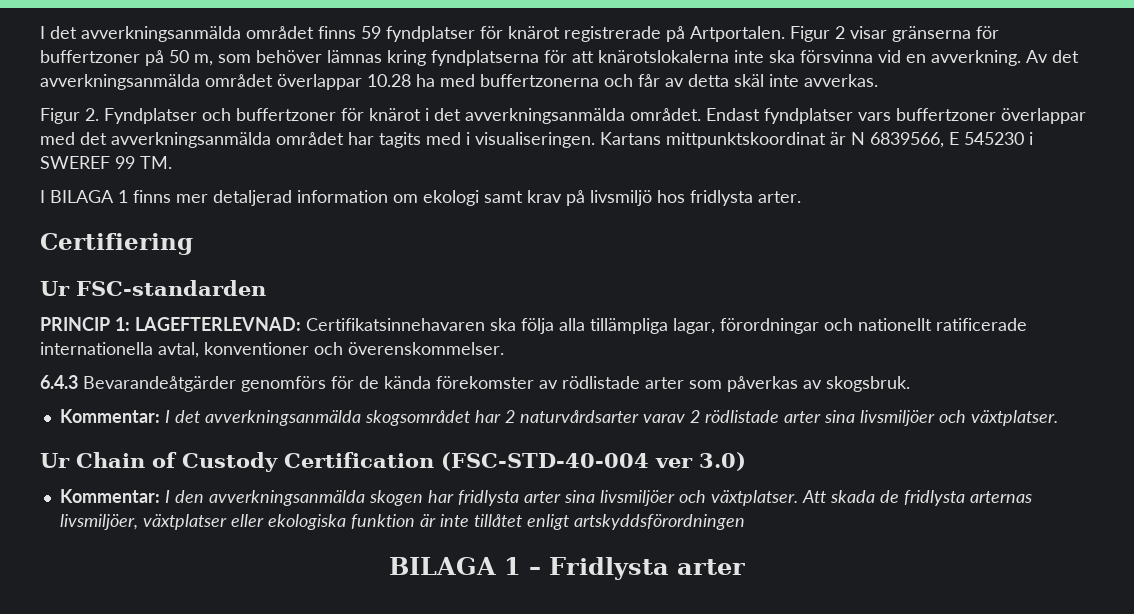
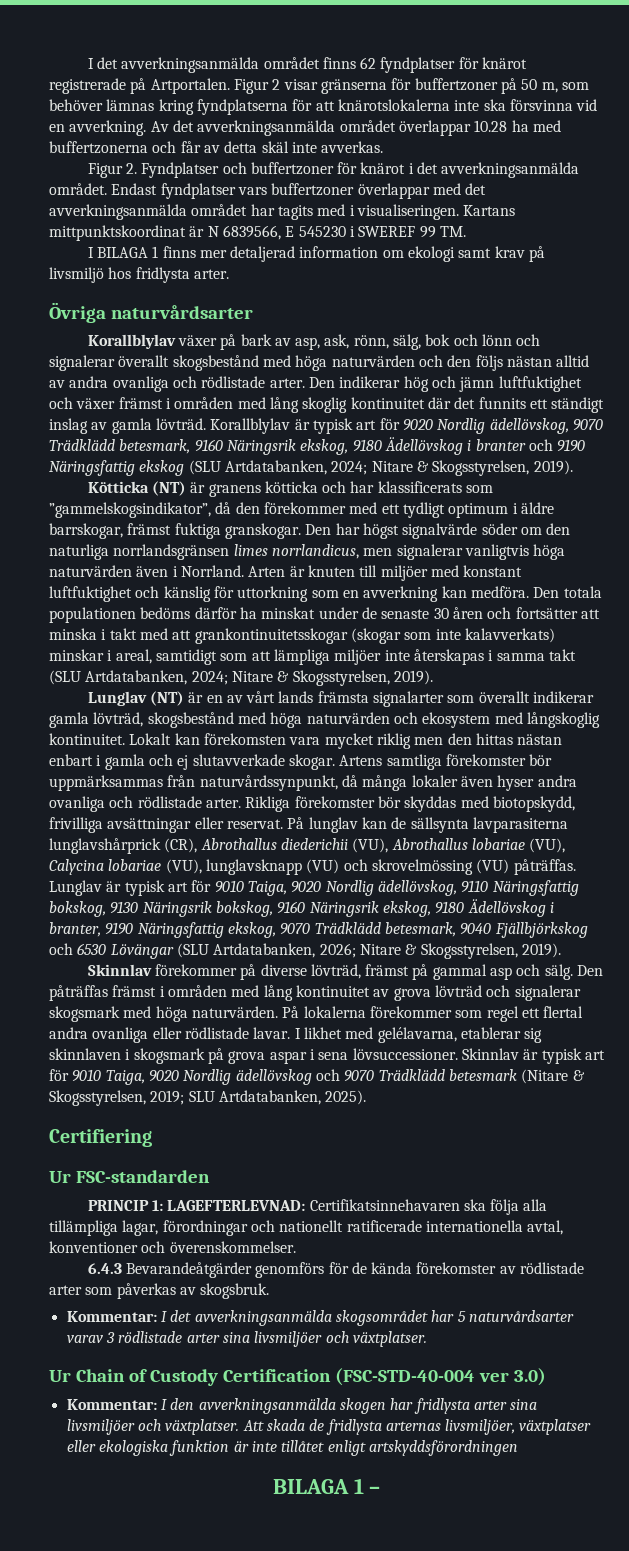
[361,26,381,39] 59 -> [360,57,377,69] 62
(801, 197) none -> [49,302,253,323] [87,334,541,350] [49,355,590,371] [49,376,582,392] [49,397,605,413] [49,418,603,434] [49,437,586,455] [49,460,573,476] [87,481,494,497] [49,502,554,518] [49,523,571,539] [49,544,566,560] [49,565,523,581] [49,586,602,602] [49,607,600,623] [49,628,555,644] [49,649,576,665] [49,670,433,686] [87,691,595,707] [49,712,600,728] [49,733,563,749] [49,754,553,770] [49,775,577,791] [49,796,575,812] [49,817,568,833] [49,838,566,854] [49,859,576,875] [49,880,579,896] [49,899,554,917] [49,922,588,938] [49,943,561,959] [87,964,604,980] [49,985,581,1001] [49,1006,584,1022] [49,1027,543,1043] [49,1048,605,1064] [49,1069,585,1085] [49,1090,367,1106] // Övriga naturvårdsarter // Korallblylav växer på bark av asp, ask, rönn, sälg, bok och lönn och signalerar överallt skogsbestånd med höga naturvärden och den följs nästan alltid av andra ovanliga och rödlistade arter. Den indikerar hög och jämn luftfuktighet och växer främst i områden med lång skoglig kontinuitet där det funnits ett ständigt inslag av gamla lövträd. Korallblylav är typisk art för 9020 Nordlig ädellövskog, 9070 Trädklädd betesmark, 9160 Näringsrik ekskog, 9180 Ädellövskog i branter och 9190 Näringsfattig ekskog (SLU Artdatabanken, 2024; Nitare & Skogsstyrelsen, 2019). // Kötticka (NT) är granens kötticka och har klassificerats som ”gammelskogsindikator”, då den förekommer med ett tydligt optimum i äldre barrskogar, främst fuktiga granskogar. Den har högst signalvärde söder om den naturliga norrlandsgränsen limes norrlandicus, men signalerar vanligtvis höga naturvärden även i Norrland. Arten är knuten till miljöer med konstant luftfuktighet och känslig för uttorkning som en avverkning kan medföra. Den totala populationen bedöms därför ha minskat under de senaste 30 åren och fortsätter att minska i takt med att grankontinuitetsskogar (skogar som inte kalavverkats) minskar i areal, samtidigt som att lämpliga miljöer inte återskapas i samma takt (SLU Artdatabanken, 2024; Nitare & Skogsstyrelsen, 2019). // Lunglav (NT) är en av vårt lands främsta signalarter som överallt indikerar gamla lövträd, skogsbestånd med höga naturvärden och ekosystem med långskoglig kontinuitet. Lokalt kan förekomsten vara mycket riklig men den hittas nästan enbart i gamla och ej slutavverkade skogar. Artens samtliga förekomster bör uppmärksammas från naturvårdssynpunkt, då många lokaler även hyser andra ovanliga och rödlistade arter. Rikliga förekomster bör skyddas med biotopskydd, frivilliga avsättningar eller reservat. På lunglav kan de sällsynta lavparasiterna lunglavshårprick (CR), Abrothallus diederichii (VU), Abrothallus lobariae (VU), Calycina lobariae (VU), lunglavsknapp (VU) och skrovelmössing (VU) påträffas. Lunglav är typisk art för 9010 Taiga, 9020 Nordlig ädellövskog, 9110 Näringsfattig bokskog, 9130 Näringsrik bokskog, 9160 Näringsrik ekskog, 9180 Ädellövskog i branter, 9190 Näringsfattig ekskog, 9070 Trädklädd betesmark, 9040 Fjällbjörkskog och 6530 Lövängar (SLU Artdatabanken, 2026; Nitare & Skogsstyrelsen, 2019). // Skinnlav förekommer på diverse lövträd, främst på gammal asp och sälg. Den påträffas främst i områden med lång kontinuitet av grova lövträd och signalerar skogsmark med höga naturvärden. På lokalerna förekommer som regel ett flertal andra ovanliga eller rödlistade lavar. I likhet med gelélavarna, etablerar sig skinnlaven i skogsmark på grova aspar i sena lövsuccessioner. Skinnlav är typisk art för 9010 Taiga, 9020 Nordlig ädellövskog och 9070 Trädklädd betesmark (Nitare & Skogsstyrelsen, 2019; SLU Artdatabanken, 2025).
[504,410,515,423] 2 -> [457,1311,466,1322] 5
[689,410,700,423] 2 -> [105,1332,115,1343] 3
[549,557,745,580] Fridlysta arter -> (381, 1490) none

